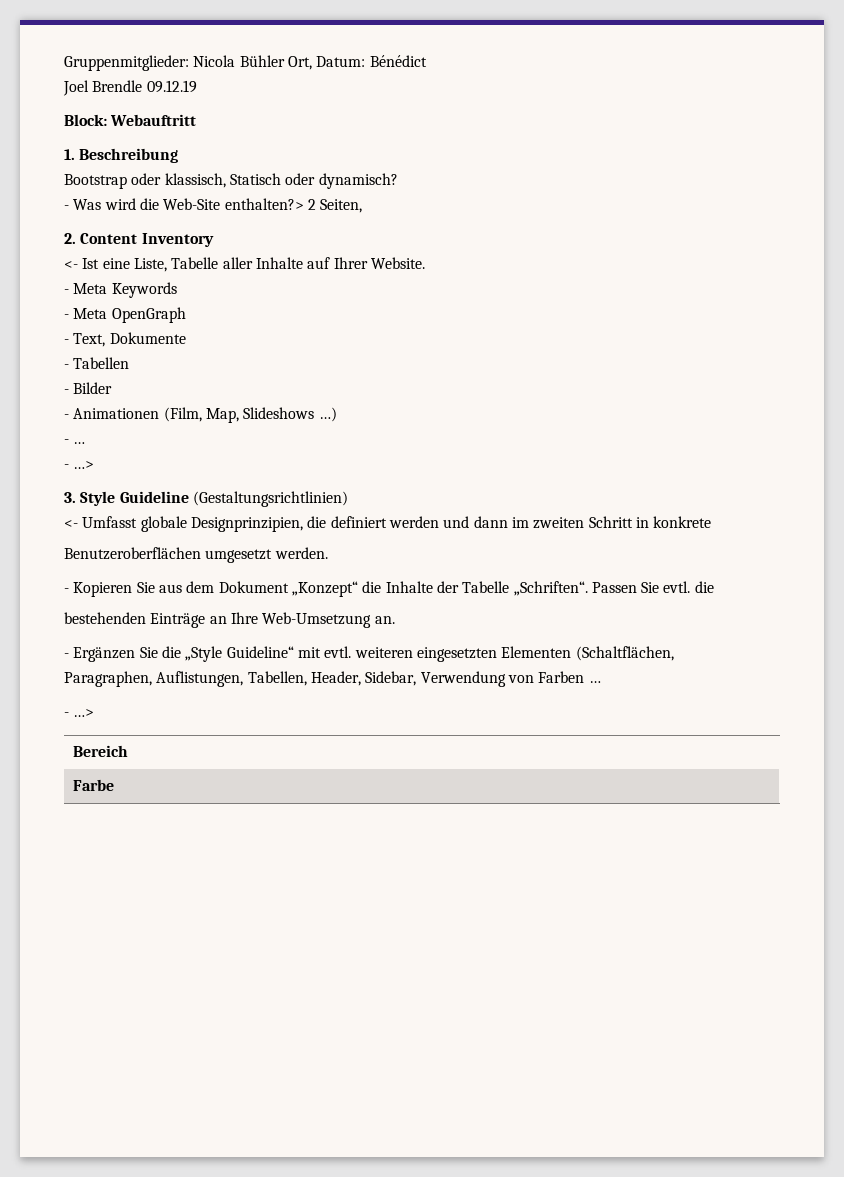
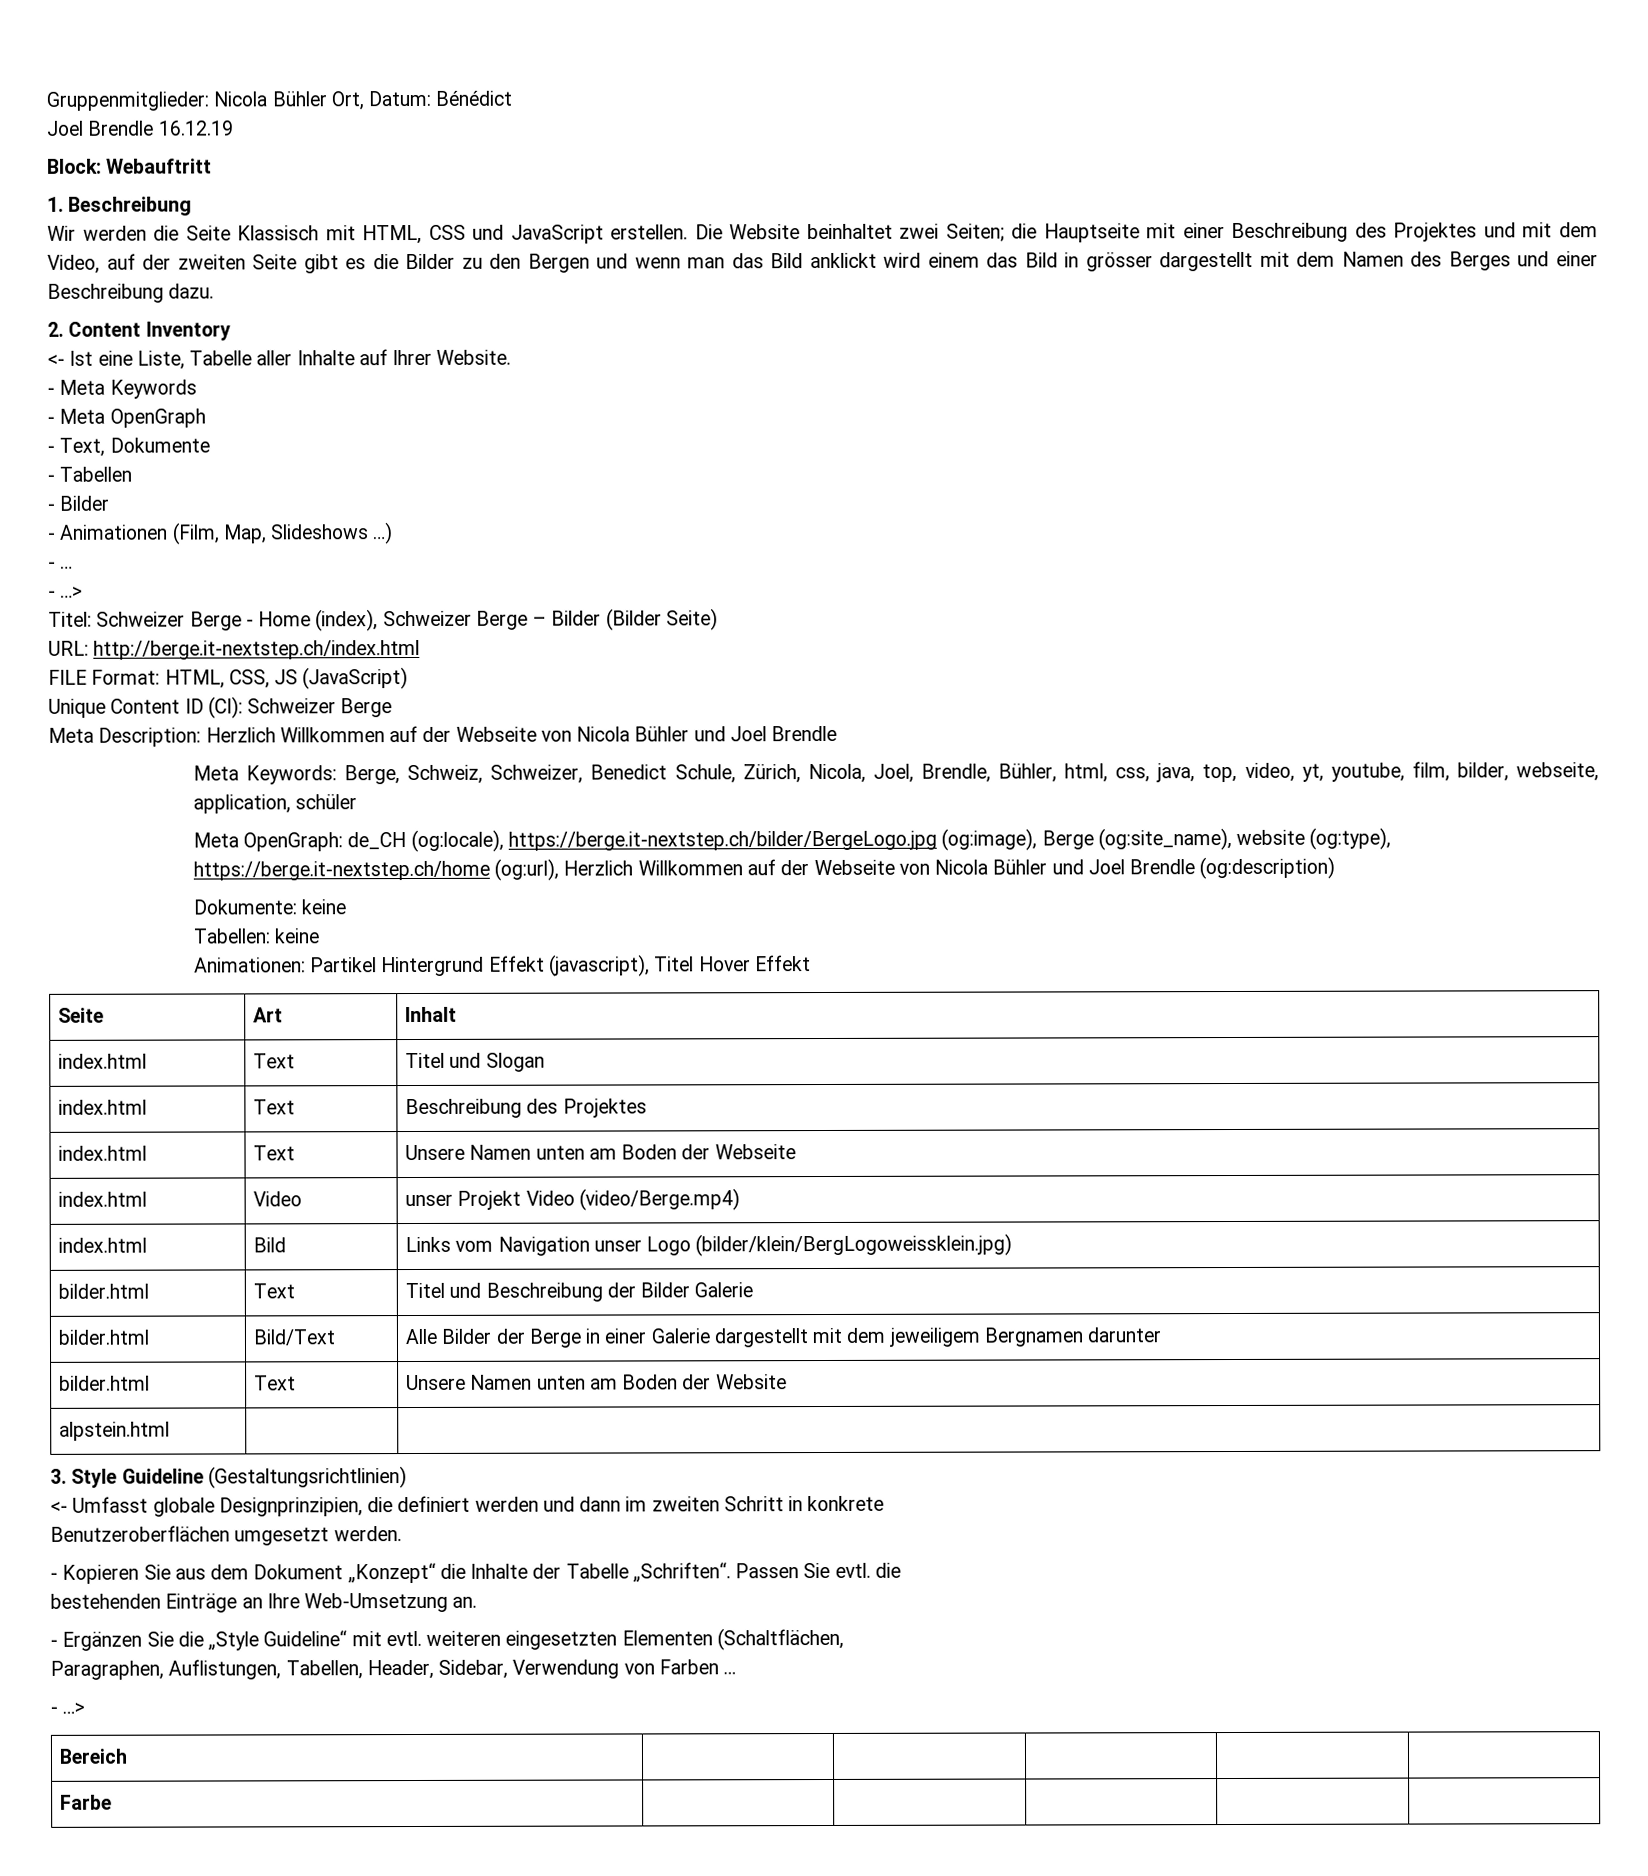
[146,80,197,93] 09.12.19 -> [158,120,234,136] 16.12.19
[64,173,398,189] [64,198,363,213] Bootstrap oder klassisch, Statisch oder dynamisch? // - Was wird die Web-Site enthalten?> 2 Seiten, -> [47,222,1598,245] [47,251,1598,274] [47,283,215,303] Wir werden die Seite Klassisch mit HTML, CSS und JavaScript erstellen. Die Website beinhaltet zwei Seiten; die Hauptseite mit einer Beschreibung des Projektes und mit dem Video, auf der zweiten Seite gibt es die Bilder zu den Bergen und wenn man das Bild anklickt wird einem das Bild in grösser dargestellt mit dem Namen des Berges und einer Beschreibung dazu.
(95, 465) none -> [48,608,718,632] [48,639,421,660] [48,667,409,690] [48,696,393,719] [48,725,838,747] [192,761,1600,785] [192,794,358,814] [192,827,1392,853] [192,856,1336,881] [192,899,347,915] [192,928,321,944] [193,954,811,977] [58,1007,105,1023] [253,1007,284,1023] [405,1006,458,1023] [58,1053,148,1069] [253,1053,296,1069] [405,1052,545,1072] [58,1099,148,1115] [253,1099,296,1115] [405,1098,647,1119] [58,1145,148,1161] [253,1145,296,1161] [405,1144,796,1161] [58,1191,148,1207] [253,1191,303,1207] [405,1188,740,1211] [58,1237,148,1253] [253,1237,287,1253] [405,1233,1013,1257] [58,1283,150,1299] [253,1283,296,1299] [405,1282,754,1302] [58,1329,150,1345] [253,1329,336,1346] [405,1327,1162,1348] [59,1375,151,1391] [254,1375,297,1391] [406,1374,787,1391] [59,1421,171,1441] // Titel: Schweizer Berge - Home (index), Schweizer Berge – Bilder (Bilder Seite) // URL: http://berge.it-nextstep.ch/index.html // FILE Format: HTML, CSS, JS (JavaScript) // Unique Content ID (CI): Schweizer Berge // Meta Description: Herzlich Willkommen auf der Webseite von Nicola Bühler und Joel Brendle // Meta Keywords: Berge, Schweiz, Schweizer, Benedict Schule, Zürich, Nicola, Joel, Brendle, Bühler, html, css, java, top, video, yt, youtube, film, bilder, webseite, application, schüler // Meta OpenGraph: de_CH (og:locale), https://berge.it-nextstep.ch/bilder/BergeLogo.jpg (og:image), Berge (og:site_name), website (og:type), https://berge.it-nextstep.ch/home (og:url), Herzlich Willkommen auf der Webseite von Nicola Bühler und Joel Brendle (og:description) // Dokumente: keine // Tabellen: keine // Animationen: Partikel Hintergrund Effekt (javascript), Titel Hover Effekt // Seite | Art | Inhalt // index.html | Text | Titel und Slogan // index.html | Text | Beschreibung des Projektes // index.html | Text | Unsere Namen unten am Boden der Webseite // index.html | Video | unser Projekt Video (video/Berge.mp4) // index.html | Bild | Links vom Navigation unser Logo (bilder/klein/BergLogoweissklein.jpg) // bilder.html | Text | Titel und Beschreibung der Bilder Galerie // bilder.html | Bild/Text | Alle Bilder der Berge in einer Galerie dargestellt mit dem jeweiligem Bergnamen darunter // bilder.html | Text | Unsere Namen unten am Boden der Website // alpstein.html | |

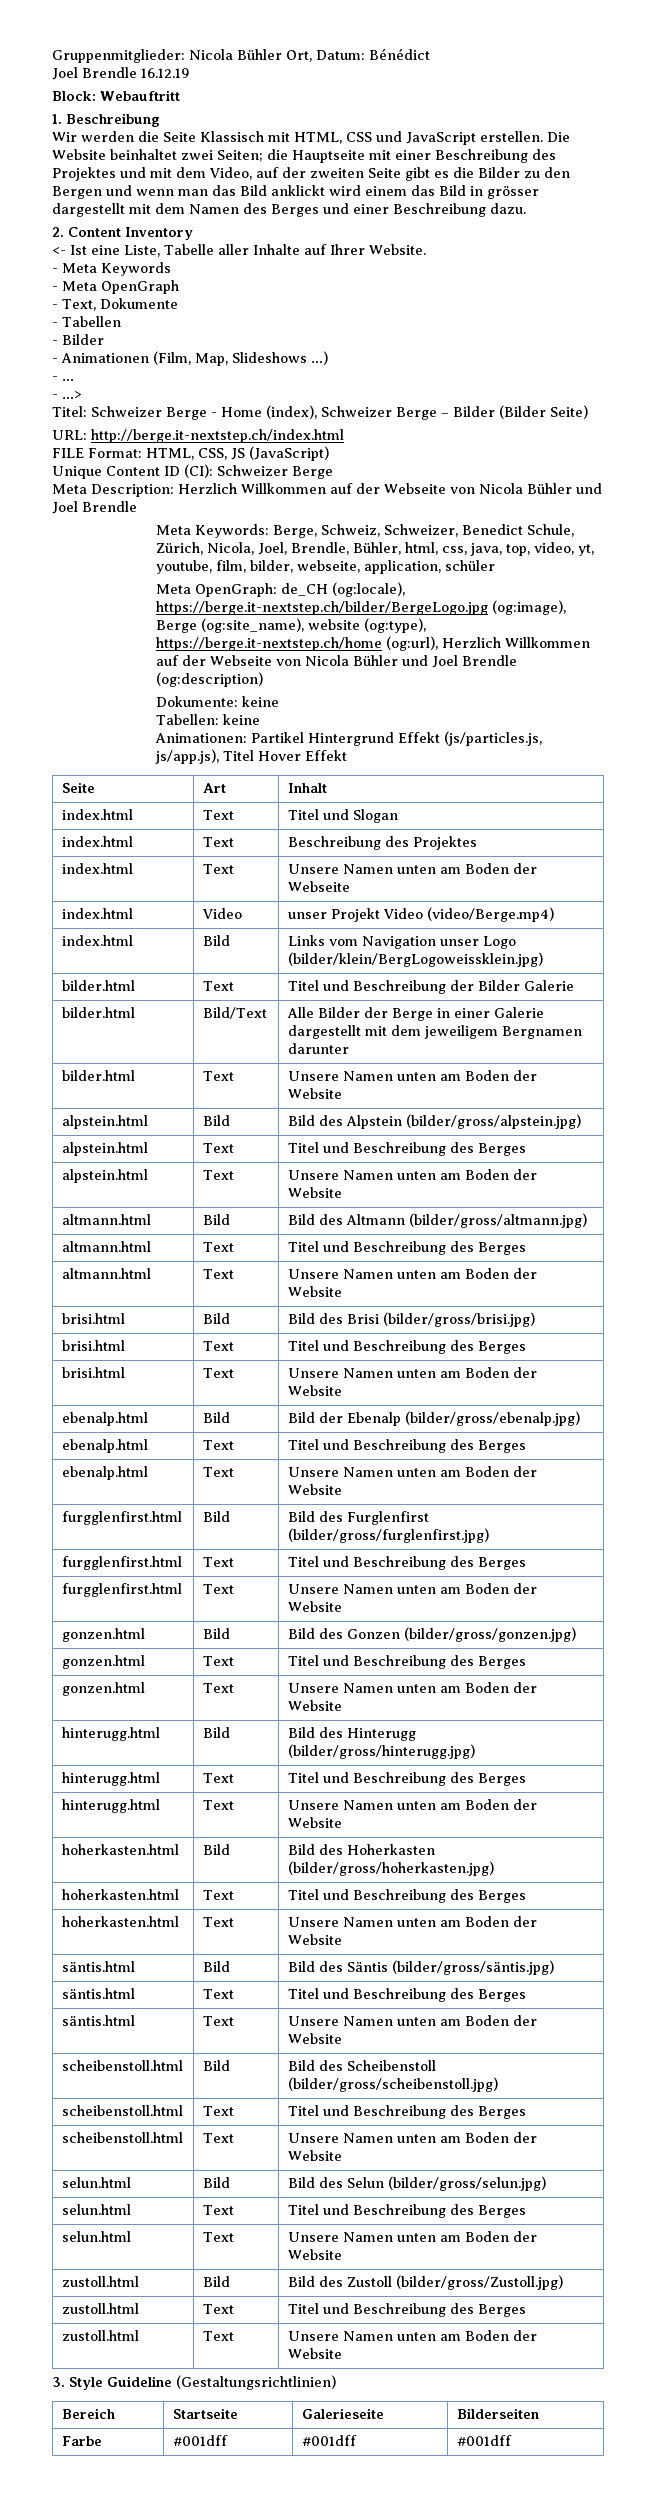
[548,954,650,977] (javascript), -> [443,731,542,746] [154,749,219,764] (js/particles.js, js/app.js),
[50,1466,407,1489] [50,1495,885,1517] [50,1525,402,1546] [50,1562,901,1584] [50,1592,478,1613] [50,1627,844,1651] [50,1659,737,1680] [50,1702,86,1714] [59,1748,129,1764] [60,1794,113,1810] | // 3. Style Guideline (Gestaltungsrichtlinien) // <- Umfasst globale Designprinzipien, die definiert werden und dann im zweiten Schritt in konkrete // Benutzeroberflächen umgesetzt werden. // - Kopieren Sie aus dem Dokument „Konzept“ die Inhalte der Tabelle „Schriften“. Passen Sie evtl. die // bestehenden Einträge an Ihre Web-Umsetzung an. // - Ergänzen Sie die „Style Guideline“ mit evtl. weiteren eingesetzten Elementen (Schaltflächen, // Paragraphen, Auflistungen, Tabellen, Header, Sidebar, Verwendung von Farben … // - …> // Bereich | | | | | // Farbe | | | | | -> [202,1115,230,1126] [287,1114,581,1129] [61,1142,148,1156] [202,1143,234,1153] [287,1142,526,1156] [61,1169,148,1183] [202,1170,234,1180] [287,1169,537,1180] [287,1187,342,1198] [61,1214,151,1225] [202,1214,230,1225] [287,1213,587,1228] [61,1241,151,1252] [202,1242,234,1252] [287,1241,526,1255] [61,1268,151,1279] [202,1269,234,1279] [287,1268,537,1279] [287,1286,342,1297] [61,1313,125,1324] [202,1313,230,1324] [287,1312,535,1327] [61,1340,125,1351] [202,1341,234,1351] [287,1340,526,1354] [61,1367,125,1378] [202,1368,234,1378] [287,1367,537,1378] [287,1385,342,1396] [61,1412,148,1426] [202,1412,230,1423] [287,1411,580,1426] [61,1439,148,1453] [202,1440,234,1450] [287,1439,526,1453] [61,1466,148,1480] [202,1467,234,1477] [287,1466,537,1477] [287,1484,342,1495] [61,1511,182,1525] [202,1511,230,1522] [287,1511,429,1525] [287,1528,489,1543] [61,1556,182,1570] [202,1557,234,1567] [287,1556,526,1570] [61,1583,182,1597] [202,1584,234,1594] [287,1583,537,1594] [287,1601,342,1612] [61,1628,145,1642] [202,1628,230,1639] [287,1627,576,1642] [61,1655,145,1669] [202,1656,234,1666] [287,1655,526,1669] [61,1682,145,1696] [202,1683,234,1693] [287,1682,537,1693] [287,1700,342,1711] [61,1727,160,1741] [202,1727,230,1738] [287,1727,416,1741] [287,1744,475,1759] [61,1772,160,1786] [202,1773,234,1783] [287,1772,526,1786] [61,1799,160,1813] [202,1800,234,1810] [287,1799,537,1810] [287,1817,342,1828] [61,1844,179,1855] [202,1844,230,1855] [287,1844,435,1855] [287,1861,494,1876] [61,1889,179,1900] [202,1890,234,1900] [287,1889,526,1903] [61,1916,179,1927] [202,1917,234,1927] [287,1916,537,1927] [287,1934,342,1945] [61,1961,135,1972] [202,1961,230,1972] [287,1960,554,1975] [61,1988,135,1999] [202,1989,234,1999] [287,1988,526,2002] [61,2015,135,2026] [202,2016,234,2026] [287,2015,537,2026] [287,2033,342,2044] [61,2060,183,2071] [202,2060,230,2071] [287,2060,436,2071] [287,2077,498,2092] [61,2105,183,2116] [202,2106,234,2116] [287,2105,526,2119] [61,2132,183,2143] [202,2133,234,2143] [287,2132,537,2143] [287,2150,342,2161] [61,2177,131,2188] [202,2177,230,2188] [287,2176,546,2191] [61,2204,131,2215] [202,2205,234,2215] [287,2204,526,2218] [61,2231,131,2242] [202,2232,234,2242] [287,2231,537,2242] [287,2249,342,2260] [61,2276,139,2287] [202,2276,230,2287] [287,2275,563,2290] [61,2303,139,2314] [202,2304,234,2314] [287,2303,526,2317] [61,2330,139,2341] [202,2331,234,2341] [287,2330,537,2341] [287,2348,342,2359] [52,2375,336,2390] [61,2408,115,2419] [172,2408,238,2419] [301,2408,384,2419] [456,2408,539,2419] [61,2436,102,2446] [172,2435,228,2446] [301,2435,357,2446] [456,2435,512,2446] Bild | Bild des Alpstein (bilder/gross/alpstein.jpg) // alpstein.html | Text | Titel und Beschreibung des Berges // alpstein.html | Text | Unsere Namen unten am Boden der Website // altmann.html | Bild | Bild des Altmann (bilder/gross/altmann.jpg) // altmann.html | Text | Titel und Beschreibung des Berges // altmann.html | Text | Unsere Namen unten am Boden der Website // brisi.html | Bild | Bild des Brisi (bilder/gross/brisi.jpg) // brisi.html | Text | Titel und Beschreibung des Berges // brisi.html | Text | Unsere Namen unten am Boden der Website // ebenalp.html | Bild | Bild der Ebenalp (bilder/gross/ebenalp.jpg) // ebenalp.html | Text | Titel und Beschreibung des Berges // ebenalp.html | Text | Unsere Namen unten am Boden der Website // furgglenfirst.html | Bild | Bild des Furglenfirst (bilder/gross/furglenfirst.jpg) // furgglenfirst.html | Text | Titel und Beschreibung des Berges // furgglenfirst.html | Text | Unsere Namen unten am Boden der Website // gonzen.html | Bild | Bild des Gonzen (bilder/gross/gonzen.jpg) // gonzen.html | Text | Titel und Beschreibung des Berges // gonzen.html | Text | Unsere Namen unten am Boden der Website // hinterugg.html | Bild | Bild des Hinterugg (bilder/gross/hinterugg.jpg) // hinterugg.html | Text | Titel und Beschreibung des Berges // hinterugg.html | Text | Unsere Namen unten am Boden der Website // hoherkasten.html | Bild | Bild des Hoherkasten (bilder/gross/hoherkasten.jpg) // hoherkasten.html | Text | Titel und Beschreibung des Berges // hoherkasten.html | Text | Unsere Namen unten am Boden der Website // säntis.html | Bild | Bild des Säntis (bilder/gross/säntis.jpg) // säntis.html | Text | Titel und Beschreibung des Berges // säntis.html | Text | Unsere Namen unten am Boden der Website // scheibenstoll.html | Bild | Bild des Scheibenstoll (bilder/gross/scheibenstoll.jpg) // scheibenstoll.html | Text | Titel und Beschreibung des Berges // scheibenstoll.html | Text | Unsere Namen unten am Boden der Website // selun.html | Bild | Bild des Selun (bilder/gross/selun.jpg) // selun.html | Text | Titel und Beschreibung des Berges // selun.html | Text | Unsere Namen unten am Boden der Website // zustoll.html | Bild | Bild des Zustoll (bilder/gross/Zustoll.jpg) // zustoll.html | Text | Titel und Beschreibung des Berges // zustoll.html | Text | Unsere Namen unten am Boden der Website // 3. Style Guideline (Gestaltungsrichtlinien) // Bereich | Startseite | Galerieseite | Bilderseiten // Farbe | #001dff | #001dff | #001dff

